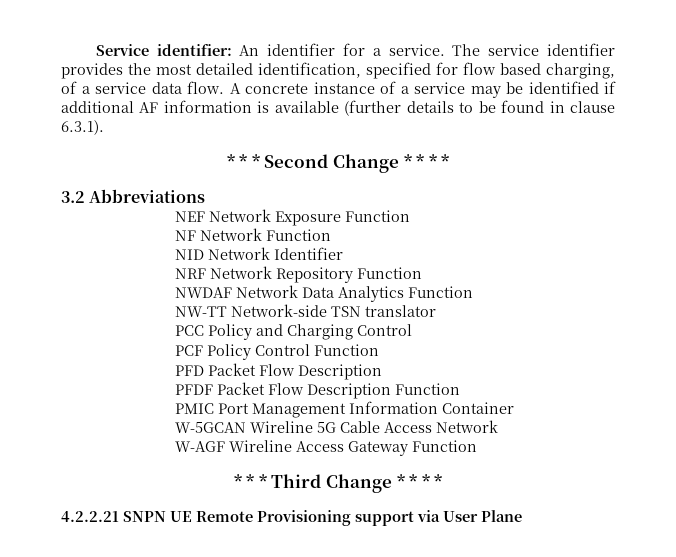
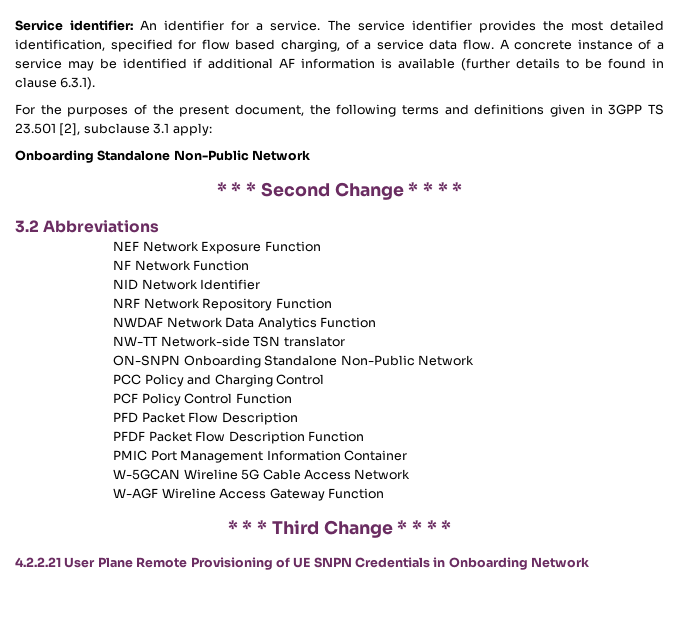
(104, 127) none -> [15,104,664,117] [15,123,212,136] [15,150,311,163] // For the purposes of the present document, the following terms and definitions given in 3GPP TS 23.501 [2], subclause 3.1 apply: // Onboarding Standalone Non-Public Network
(436, 311) none -> [113,355,474,368] // ON-SNPN Onboarding Standalone Non-Public Network
[123,510,522,526] SNPN UE Remote Provisioning support via User Plane -> [64,557,590,570] User Plane Remote Provisioning of UE SNPN Credentials in Onboarding Network

